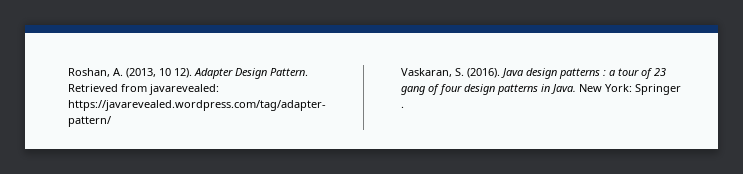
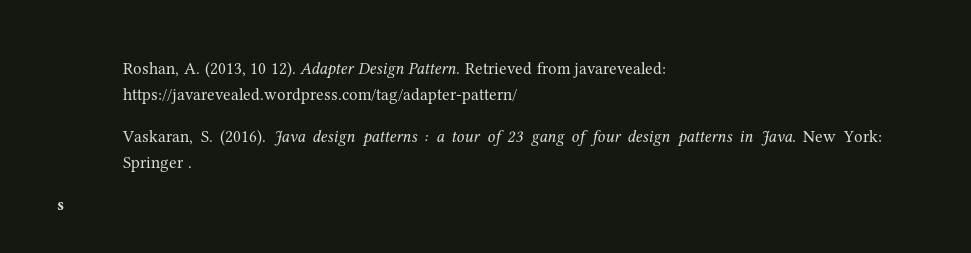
(405, 107) none -> [57,202,64,210] // s

